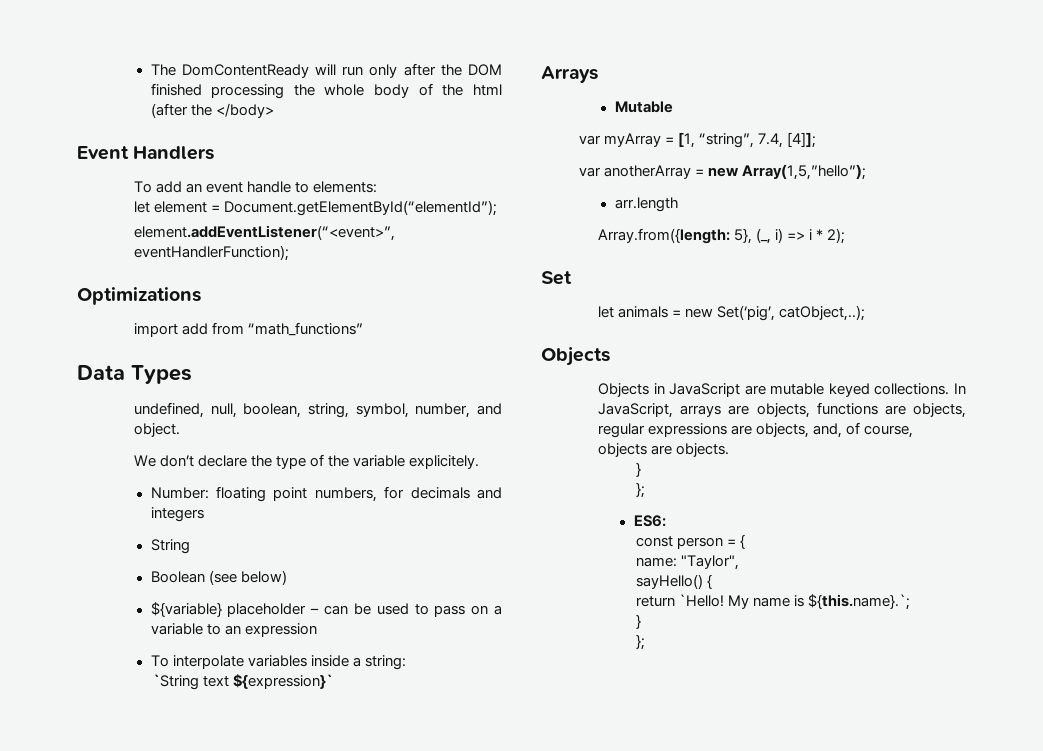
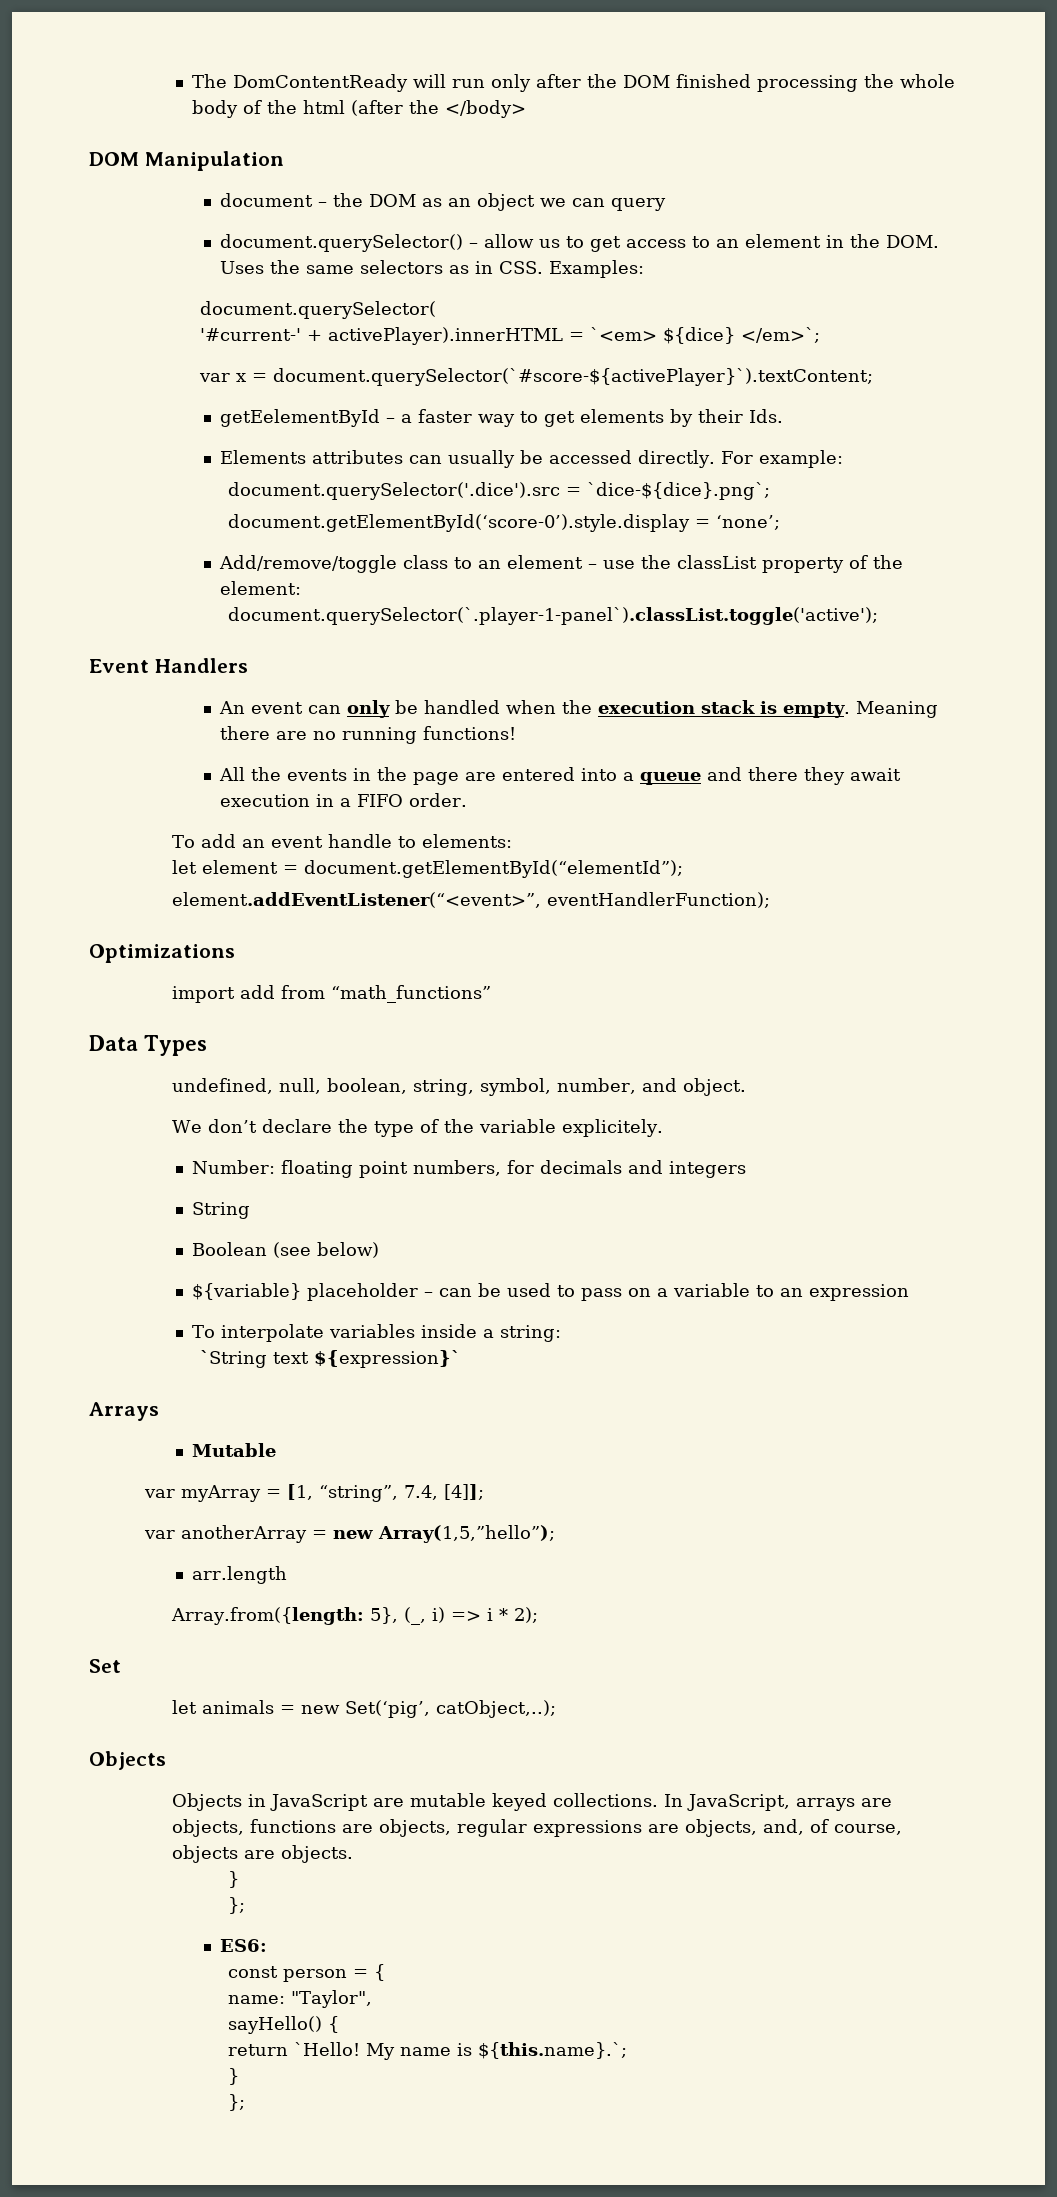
[77,146,215,160] Event Handlers -> [89,151,284,171] [219,193,666,211] [219,234,939,252] [219,260,644,278] [200,301,437,319] [200,327,821,345] [199,368,874,386] [219,409,783,427] [219,450,843,468] [227,482,770,500] [227,514,780,532] [218,555,903,573] [219,581,301,595] [227,607,878,625] [89,658,248,673] [218,700,938,718] [219,726,516,744] [218,767,901,785] [219,793,467,807] DOM Manipulation // document – the DOM as an object we can query // document.querySelector() – allow us to get access to an element in the DOM. Uses the same selectors as in CSS. Examples: // document.querySelector( // '#current-' + activePlayer).innerHTML = `<em> ${dice} </em>`; // var x = document.querySelector(`#score-${activePlayer}`).textContent; // getEelementById – a faster way to get elements by their Ids. // Elements attributes can usually be accessed directly. For example: // document.querySelector('.dice').src = `dice-${dice}.png`; // document.getElementById(‘score-0’).style.display = ‘none’; // Add/remove/toggle class to an element – use the classList property of the element: // document.querySelector(`.player-1-panel`).classList.toggle('active'); // Event Handlers // An event can only be handled when the execution stack is empty. Meaning there are no running functions! // All the events in the page are entered into a queue and there they await execution in a FIFO order.
[224,200,498,216] Document.getElementById(“elementId”); -> [304,860,684,878] document.getElementById(“elementId”);

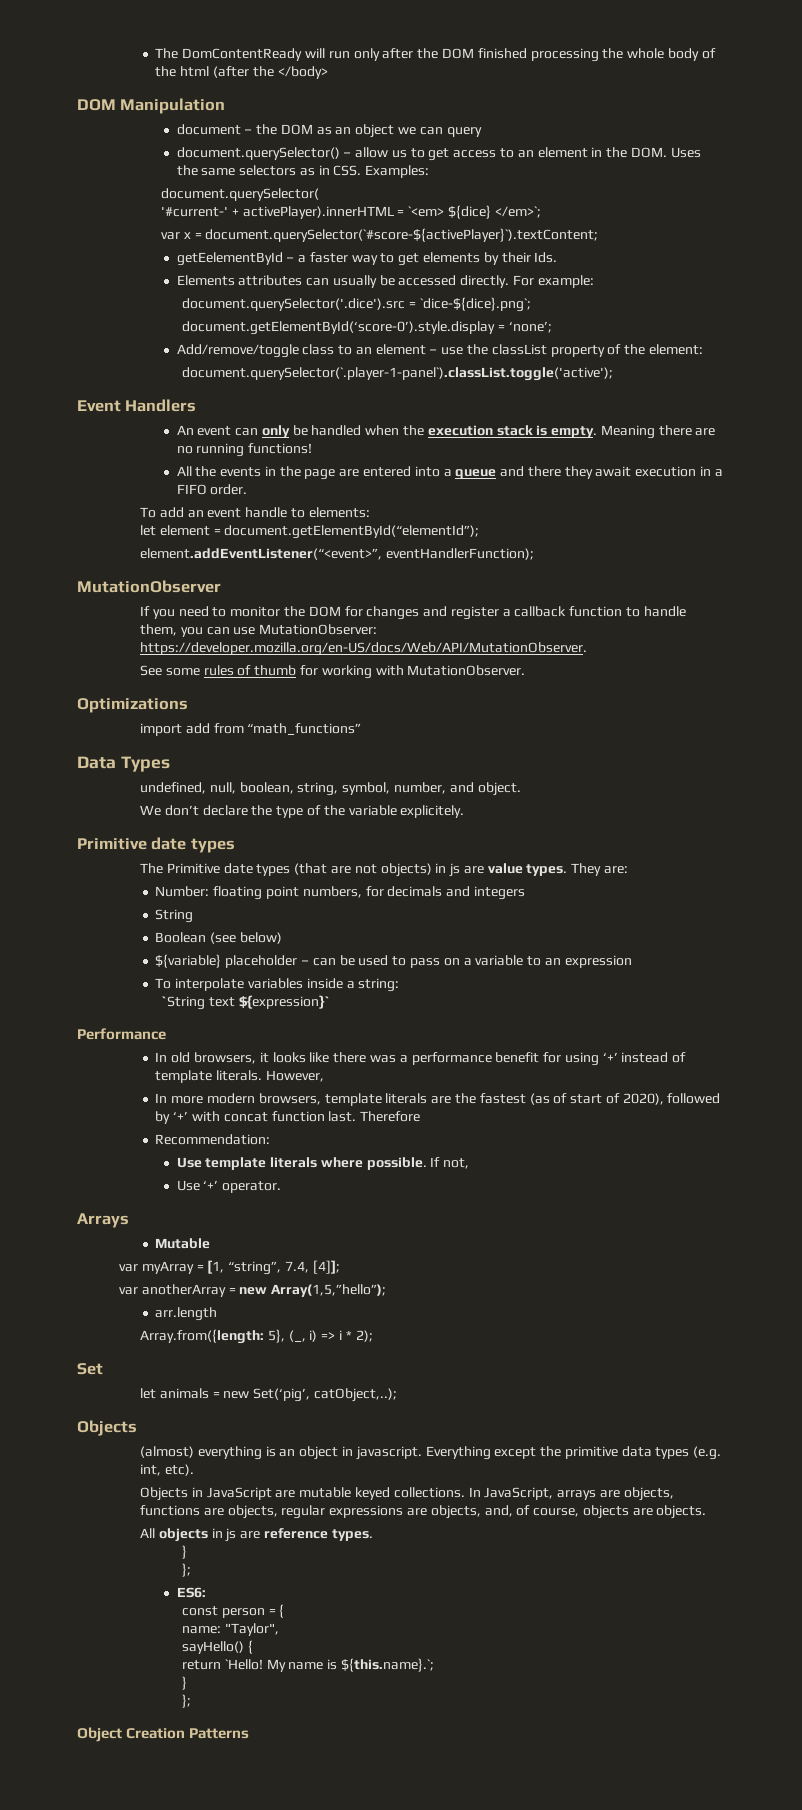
(771, 900) none -> [77,580,221,593] [140,606,686,620] [140,624,378,637] [140,642,588,656] [140,665,526,679] // MutationObserver // If you need to monitor the DOM for changes and register a callback function to handle them, you can use MutationObserver: https://developer.mozilla.org/en-US/docs/Web/API/MutationObserver. // See some rules of thumb for working with MutationObserver.
(664, 1128) none -> [77,837,235,853] [140,863,628,877] // Primitive date types // The Primitive date types (that are not objects) in js are value types. They are:
(461, 1359) none -> [77,1028,166,1040] [155,1052,687,1066] [155,1070,325,1083] [155,1093,721,1106] [155,1111,421,1124] [155,1134,271,1145] [176,1157,470,1170] [176,1180,282,1193] // Performance // In old browsers, it looks like there was a performance benefit for using ‘+’ instead of template literals. However, // In more modern browsers, template literals are the fastest (as of start of 2020), followed by ‘+’ with concat function last. Therefore // Recommendation: // Use template literals where possible. If not, // Use ‘+’ operator.
(166, 1760) none -> [140,1446,722,1460] [140,1464,194,1476] // (almost) everything is an object in javascript. Everything except the primitive data types (e.g. int, etc).
(354, 1854) none -> [140,1528,373,1542] // All objects in js are reference types.
(245, 2102) none -> [77,1727,250,1742] // Object Creation Patterns

